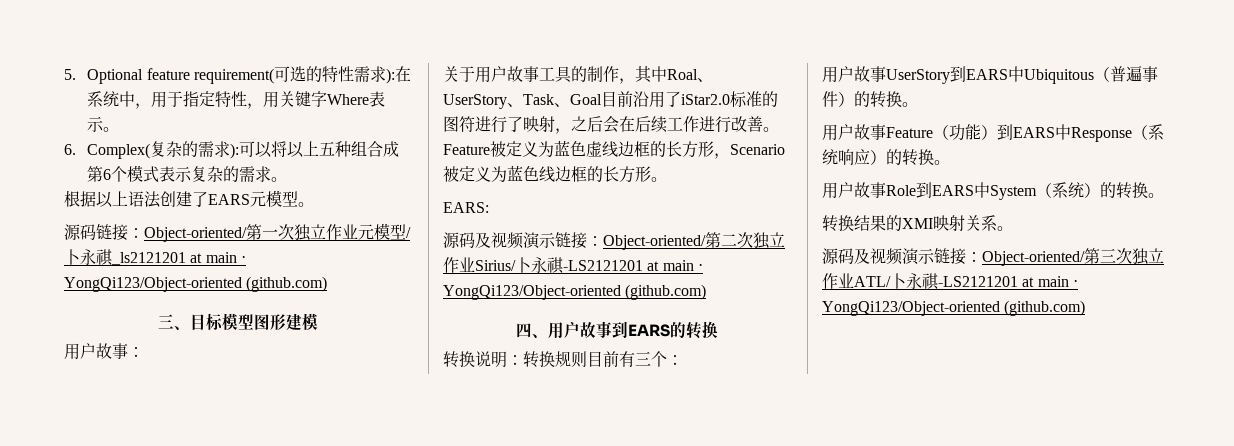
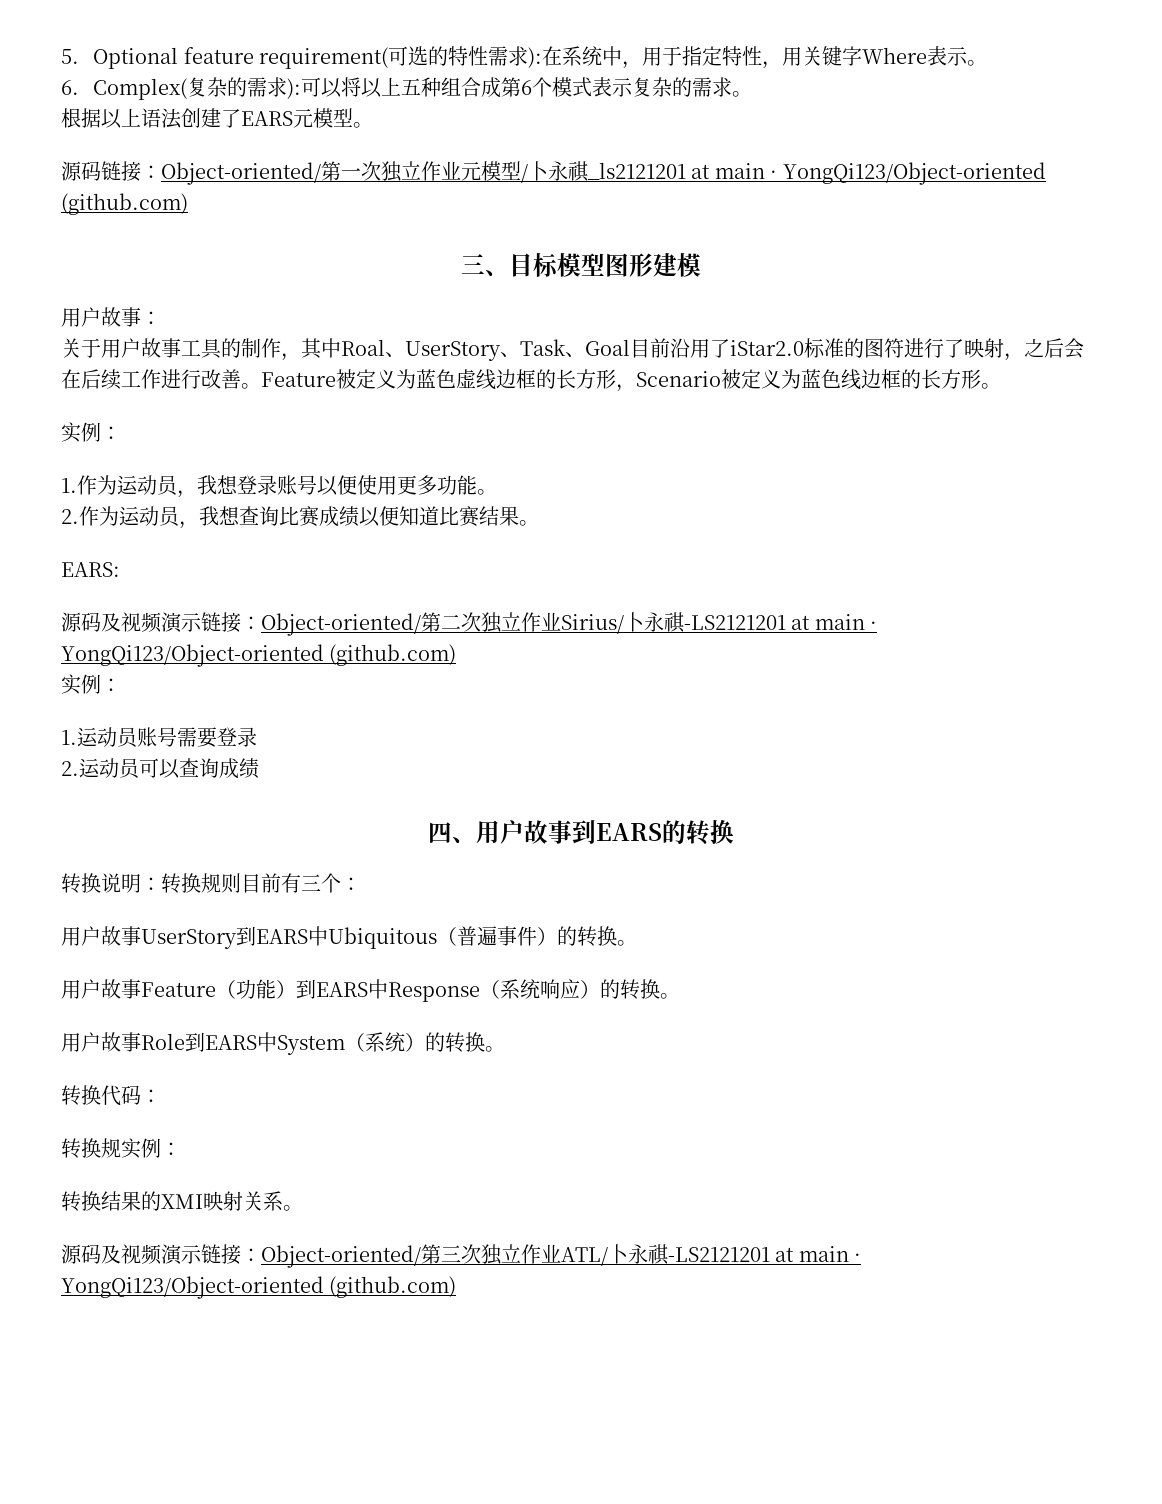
(667, 179) none -> [61,422,121,443] [61,475,497,498] [61,506,539,529] // 实例： // 1.作为运动员，我想登录账号以便使用更多功能。 // 2.作为运动员，我想查询比赛成绩以便知道比赛结果。
(707, 292) none -> [61,674,121,695] [61,727,257,748] [61,758,259,779] // 实例： // 1.运动员账号需要登录 // 2.运动员可以查询成绩
(1164, 195) none -> [61,1085,161,1106] [61,1138,181,1159] // 转换代码： // 转换规实例：

